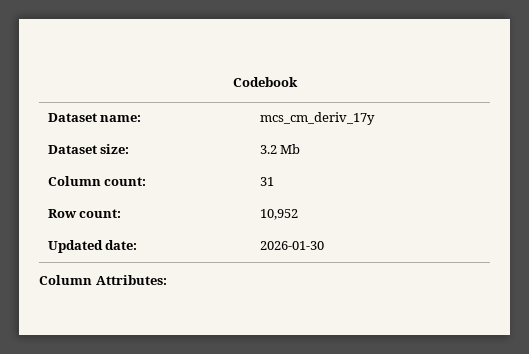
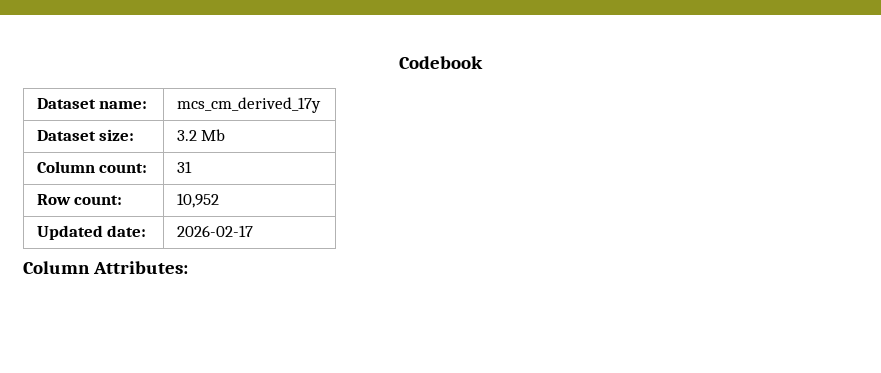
[259,112,375,125] mcs_cm_deriv_17y -> [176,97,321,113] mcs_cm_derived_17y
[259,241,324,250] 2026-01-30 -> [176,225,253,237] 2026-02-17

